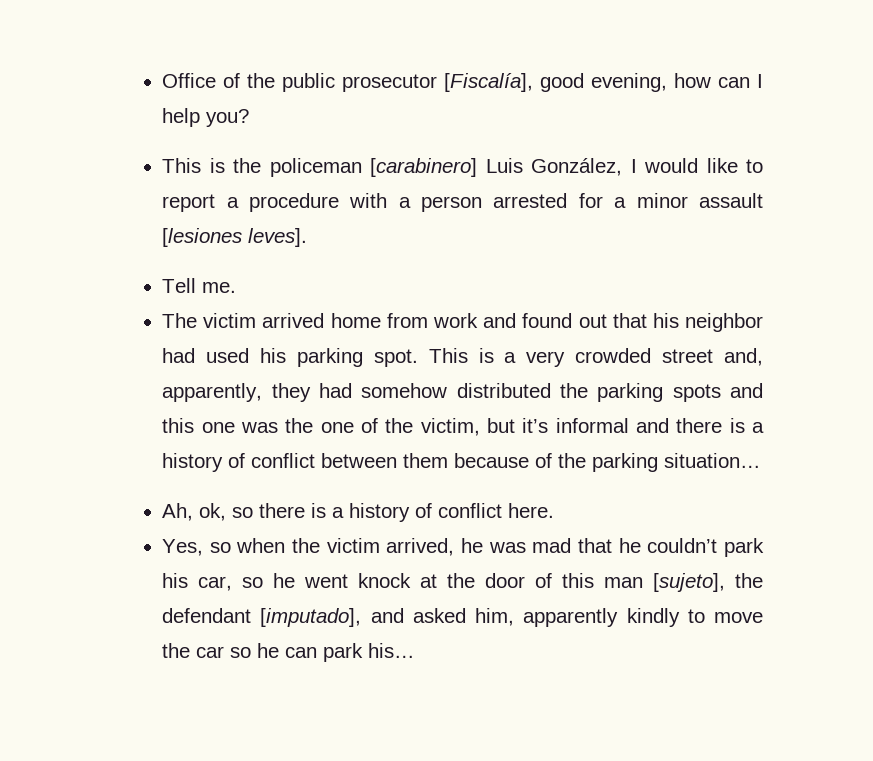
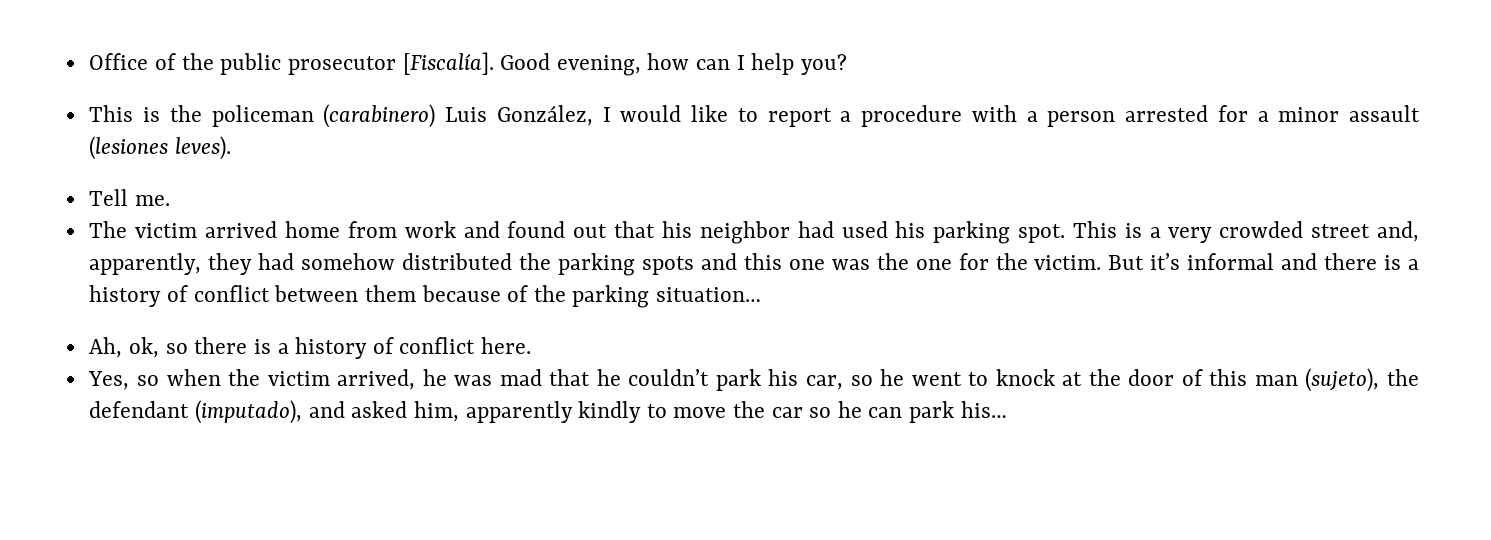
[444,73,585,92] [Fiscalía], good -> [402,52,551,75] [Fiscalía]. Good
[370,158,478,177] [carabinero] -> [323,104,436,128] (carabinero)
[162,228,308,247] [lesiones leves]. -> [89,136,232,160] (lesiones leves).
[360,418,515,436] of the victim, but -> [958,253,1145,270] for the victim. But
(349, 581) none -> [968,372,989,386] to
[653,573,726,592] [sujeto], -> [1305,368,1380,392] (sujeto),
[260,608,362,627] [imputado], -> [195,400,303,424] (imputado),

